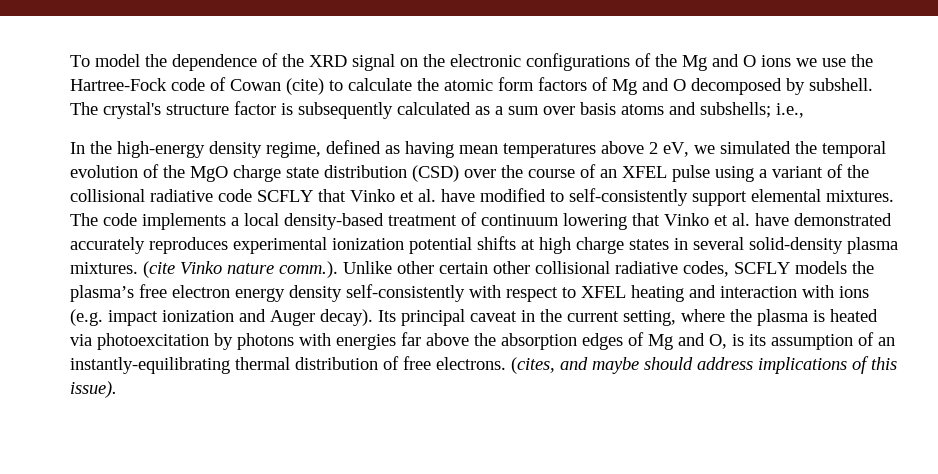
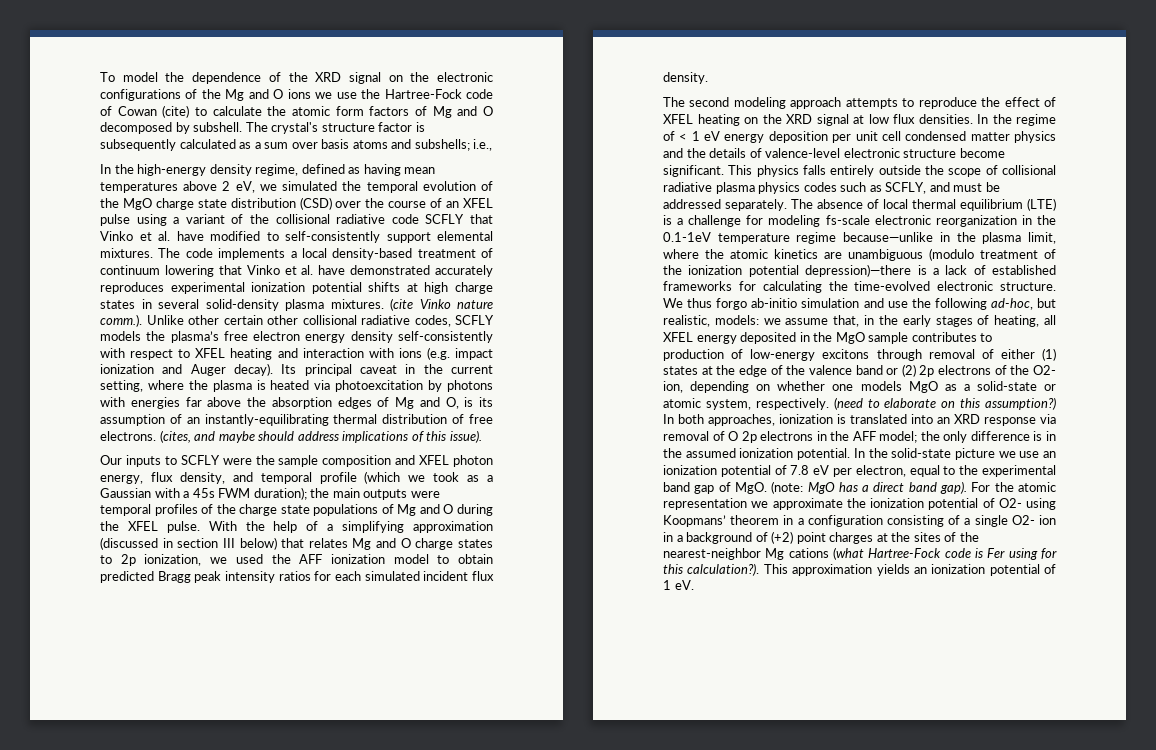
(117, 389) none -> [100,455,493,467] [100,471,493,484] [100,487,440,500] [100,504,494,516] [100,521,493,533] [100,537,493,550] [100,554,493,566] [100,571,495,583] [663,72,708,84] [663,97,1056,109] [663,114,1056,126] [663,131,1056,143] [663,148,1005,158] [663,165,1056,177] [663,182,1000,194] [663,198,1056,211] [663,215,1056,227] [663,232,1056,244] [663,248,1056,261] [663,264,1056,277] [663,281,1056,293] [663,298,1056,310] [663,315,1056,327] [663,332,993,344] [663,348,1056,361] [663,364,1056,377] [663,381,1056,393] [663,397,1056,410] [663,414,1056,426] [663,431,1056,443] [663,448,1056,460] [663,465,1056,477] [663,481,1056,494] [663,498,1056,510] [663,515,1056,527] [663,531,979,544] [663,547,1057,560] [663,563,1056,576] [663,580,694,590] // Our inputs to SCFLY were the sample composition and XFEL photon energy, flux density, and temporal profile (which we took as a Gaussian with a 45s FWM duration); the main outputs were temporal profiles of the charge state populations of Mg and O during the XFEL pulse. With the help of a simplifying approximation (discussed in section III below) that relates Mg and O charge states to 2p ionization, we used the AFF ionization model to obtain predicted Bragg peak intensity ratios for each simulated incident flux density. // The second modeling approach attempts to reproduce the effect of XFEL heating on the XRD signal at low flux densities. In the regime of < 1 eV energy deposition per unit cell condensed matter physics and the details of valence-level electronic structure become significant. This physics falls entirely outside the scope of collisional radiative plasma physics codes such as SCFLY, and must be addressed separately. The absence of local thermal equilibrium (LTE) is a challenge for modeling fs-scale electronic reorganization in the 0.1-1eV temperature regime because—unlike in the plasma limit, where the atomic kinetics are unambiguous (modulo treatment of the ionization potential depression)—there is a lack of established frameworks for calculating the time-evolved electronic structure. We thus forgo ab-initio simulation and use the following ad-hoc, but realistic, models: we assume that, in the early stages of heating, all XFEL energy deposited in the MgO sample contributes to production of low-energy excitons through removal of either (1) states at the edge of the valence band or (2) 2p electrons of the O2- ion, depending on whether one models MgO as a solid-state or atomic system, respectively. (need to elaborate on this assumption?) In both approaches, ionization is translated into an XRD response via removal of O 2p electrons in the AFF model; the only difference is in the assumed ionization potential. In the solid-state picture we use an ionization potential of 7.8 eV per electron, equal to the experimental band gap of MgO. (note: MgO has a direct band gap). For the atomic representation we approximate the ionization potential of O2- using Koopmans’ theorem in a configuration consisting of a single O2- ion in a background of (+2) point charges at the sites of the nearest-neighbor Mg cations (what Hartree-Fock code is Fer using for this calculation?). This approximation yields an ionization potential of 1 eV.

